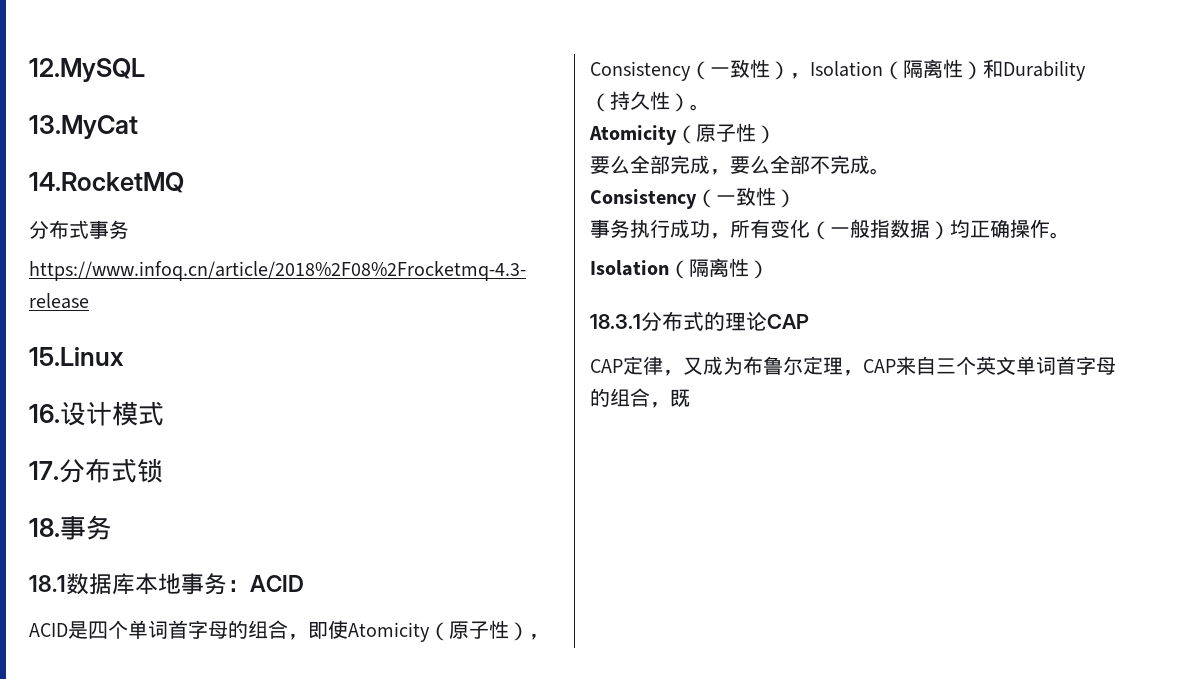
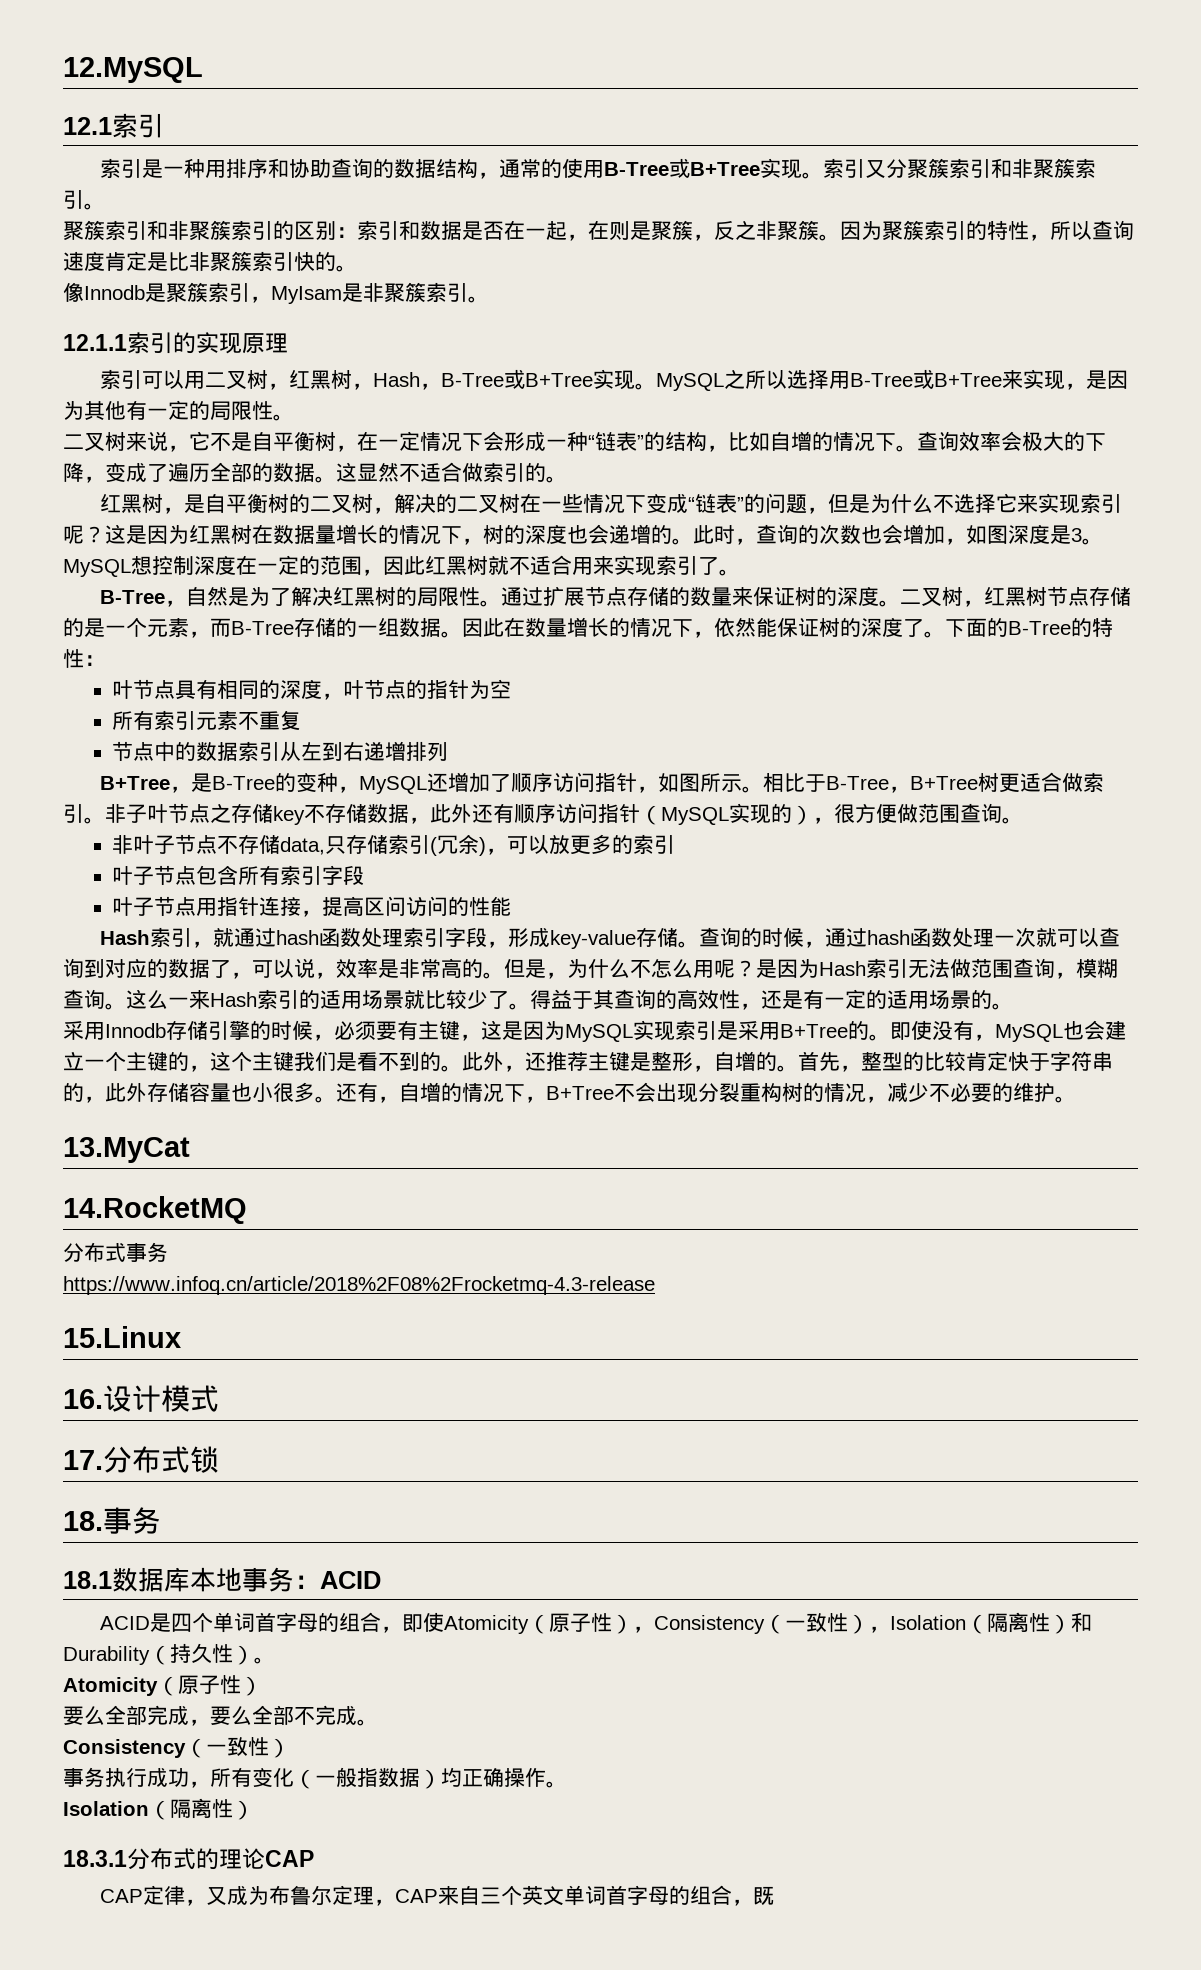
(145, 70) none -> [63,113,164,138] [100,158,1097,179] [63,190,105,210] [63,220,1134,241] [63,251,357,272] [63,282,489,304] [63,332,288,354] [100,369,1129,391] [63,400,294,421] [63,431,1106,452] [63,462,567,483] [100,493,1123,514] [63,524,1103,545] [63,555,740,577] [100,586,1132,607] [63,617,1113,638] [63,649,105,668] [112,679,512,700] [112,710,302,731] [112,741,449,762] [100,772,1105,794] [63,803,1023,825] [112,834,676,856] [112,865,365,886] [112,896,512,917] [100,927,1121,949] [63,958,1118,979] [63,989,1013,1010] [63,1020,1126,1042] [63,1051,1113,1072] [63,1082,1076,1103] // 12.1索引 // 索引是一种用排序和协助查询的数据结构，通常的使用B-Tree或B+Tree实现。索引又分聚簇索引和非聚簇索引。 // 聚簇索引和非聚簇索引的区别：索引和数据是否在一起，在则是聚簇，反之非聚簇。因为聚簇索引的特性，所以查询速度肯定是比非聚簇索引快的。 // 像Innodb是聚簇索引，MyIsam是非聚簇索引。 // 12.1.1索引的实现原理 // 索引可以用二叉树，红黑树，Hash，B-Tree或B+Tree实现。MySQL之所以选择用B-Tree或B+Tree来实现，是因为其他有一定的局限性。 // 二叉树来说，它不是自平衡树，在一定情况下会形成一种“链表”的结构，比如自增的情况下。查询效率会极大的下降，变成了遍历全部的数据。这显然不适合做索引的。 // 红黑树，是自平衡树的二叉树，解决的二叉树在一些情况下变成“链表”的问题，但是为什么不选择它来实现索引呢？这是因为红黑树在数据量增长的情况下，树的深度也会递增的。此时，查询的次数也会增加，如图深度是3。MySQL想控制深度在一定的范围，因此红黑树就不适合用来实现索引了。 // B-Tree，自然是为了解决红黑树的局限性。通过扩展节点存储的数量来保证树的深度。二叉树，红黑树节点存储的是一个元素，而B-Tree存储的一组数据。因此在数量增长的情况下，依然能保证树的深度了。下面的B-Tree的特性： // 叶节点具有相同的深度，叶节点的指针为空 // 所有索引元素不重复 // 节点中的数据索引从左到右递增排列 // B+Tree，是B-Tree的变种，MySQL还增加了顺序访问指针，如图所示。相比于B-Tree，B+Tree树更适合做索引。非子叶节点之存储key不存储数据，此外还有顺序访问指针（MySQL实现的），很方便做范围查询。 // 非叶子节点不存储data,只存储索引(冗余)，可以放更多的索引 // 叶子节点包含所有索引字段 // 叶子节点用指针连接，提高区问访问的性能 // Hash索引，就通过hash函数处理索引字段，形成key-value存储。查询的时候，通过hash函数处理一次就可以查询到对应的数据了，可以说，效率是非常高的。但是，为什么不怎么用呢？是因为Hash索引无法做范围查询，模糊查询。这么一来Hash索引的适用场景就比较少了。得益于其查询的高效性，还是有一定的适用场景的。 // 采用Innodb存储引擎的时候，必须要有主键，这是因为MySQL实现索引是采用B+Tree的。即使没有，MySQL也会建立一个主键的，这个主键我们是看不到的。此外，还推荐主键是整形，自增的。首先，整型的比较肯定快于字符串的，此外存储容量也小很多。还有，自增的情况下，B+Tree不会出现分裂重构树的情况，减少不必要的维护。

